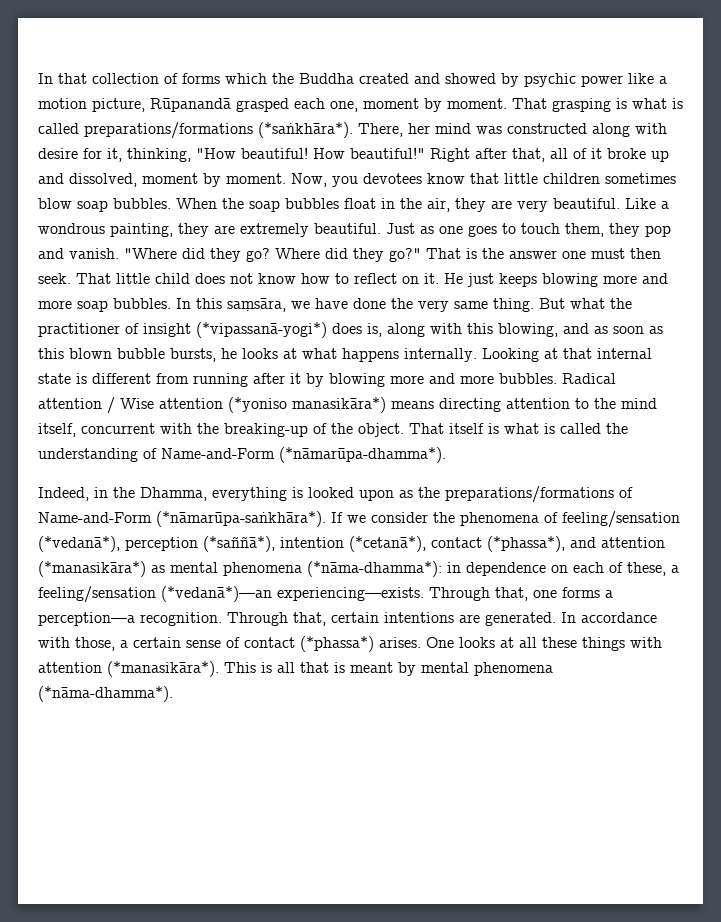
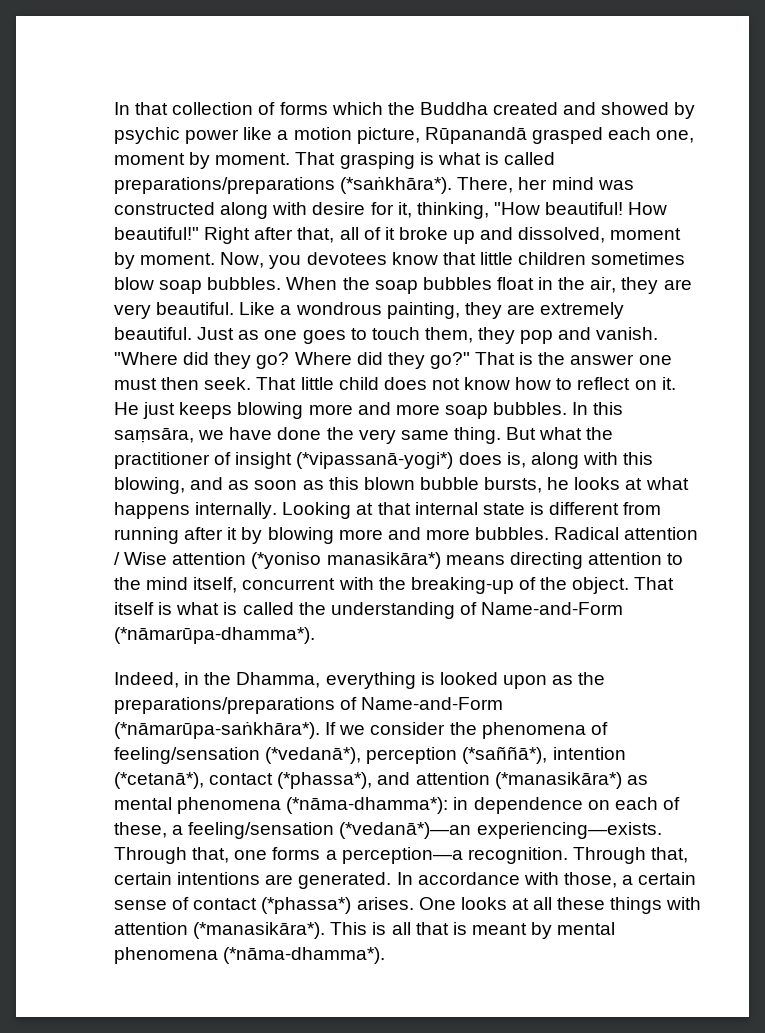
[84,122,253,139] preparations/formations -> [114,177,335,194] preparations/preparations
[445,486,614,503] preparations/formations -> [114,697,335,714] preparations/preparations

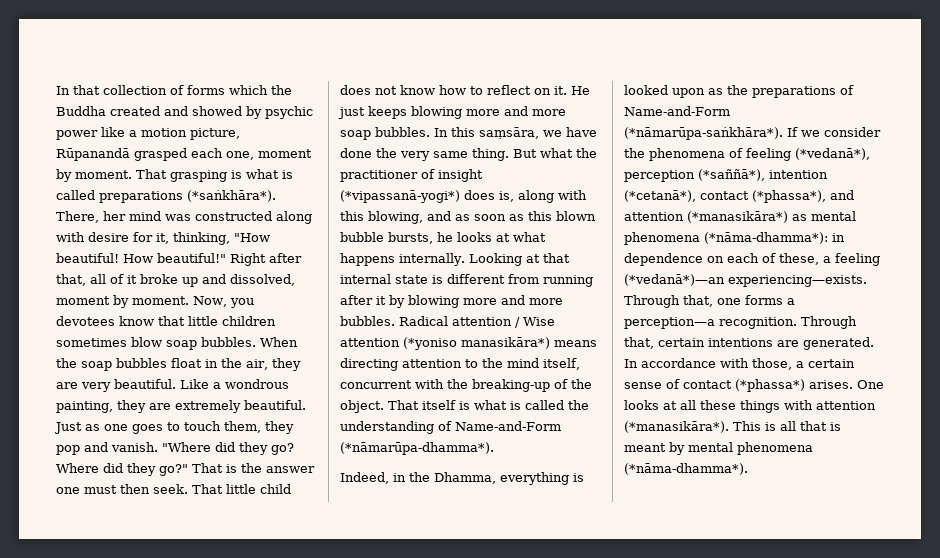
[114,177,335,194] preparations/preparations -> [99,191,183,203] preparations
[114,697,335,714] preparations/preparations -> [752,86,836,98] preparations
[114,747,260,764] feeling/sensation -> [746,148,791,161] feeling
[188,822,335,839] feeling/sensation -> [835,253,880,266] feeling

